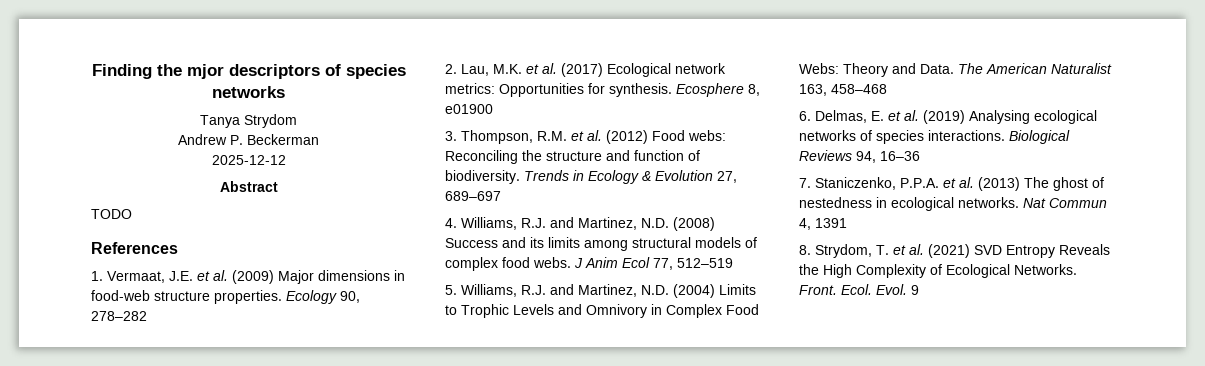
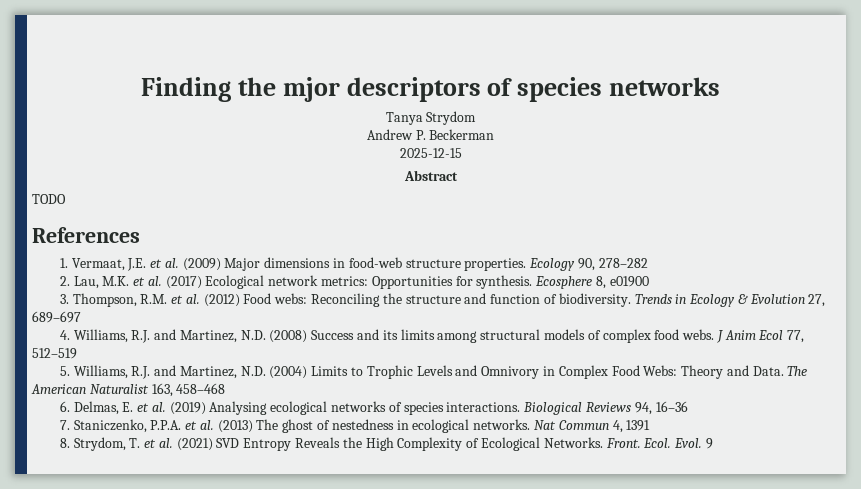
[211,155,286,165] 2025-12-12 -> [399,148,462,158] 2025-12-15

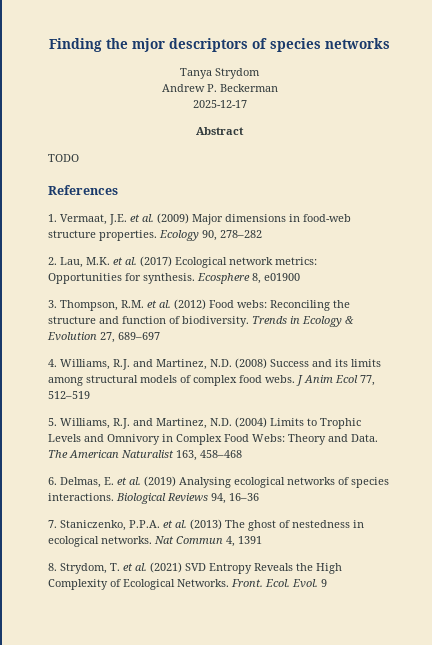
[399,148,462,158] 2025-12-15 -> [192,100,247,108] 2025-12-17

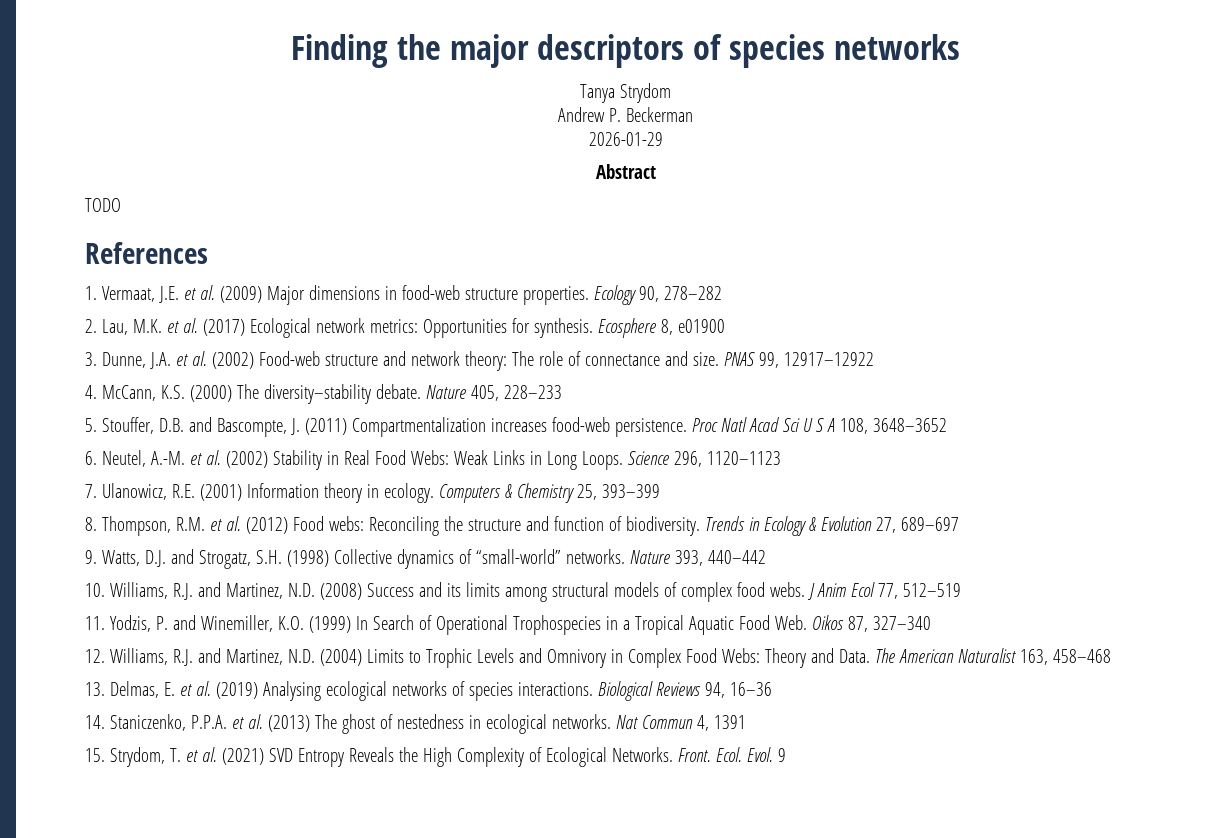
[132,38,165,52] mjor -> [449,34,529,68] major
[192,100,247,108] 2025-12-17 -> [588,132,663,146] 2026-01-29
(57, 304) none -> [101,351,874,371] [85,384,562,404] [85,417,947,437] [85,450,781,470] [85,483,660,503] [85,517,97,531] Dunne, J.A. et al. (2002) Food-web structure and network theory: The role of connectance and size. PNAS 99, 12917–12922 // 4. McCann, K.S. (2000) The diversity–stability debate. Nature 405, 228–233 // 5. Stouffer, D.B. and Bascompte, J. (2011) Compartmentalization increases food-web persistence. Proc Natl Acad Sci U S A 108, 3648–3652 // 6. Neutel, A.-M. et al. (2002) Stability in Real Food Webs: Weak Links in Long Loops. Science 296, 1120–1123 // 7. Ulanowicz, R.E. (2001) Information theory in ecology. Computers & Chemistry 25, 393–399 // 8.
[48,359,57,367] 4. -> [85,549,766,569] [85,583,105,597] 9. Watts, D.J. and Strogatz, S.H. (1998) Collective dynamics of “small-world” networks. Nature 393, 440–442 // 10.
[48,418,57,426] 5. -> [85,615,931,635] [85,649,105,663] 11. Yodzis, P. and Winemiller, K.O. (1999) In Search of Operational Trophospecies in a Tropical Aquatic Food Web. Oikos 87, 327–340 // 12.
[48,477,57,485] 6. -> [85,682,105,696] 13.
[48,520,57,528] 7. -> [85,715,105,729] 14.
[48,563,57,571] 8. -> [85,748,105,762] 15.

